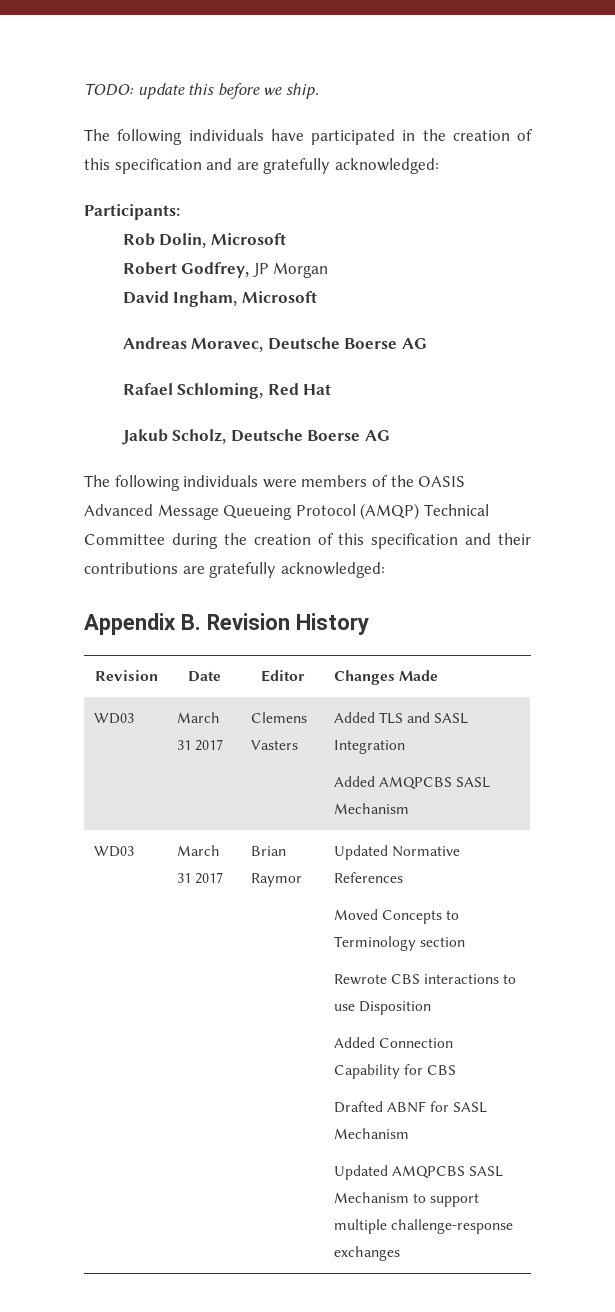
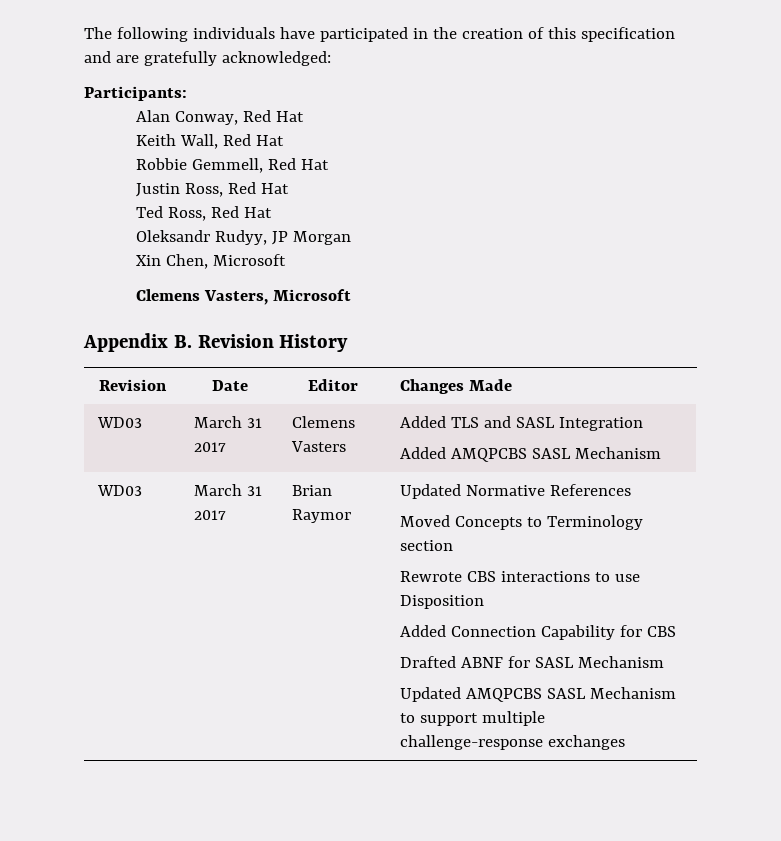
[84,83,319,99] TODO: update this before we ship. // -> (84, 33) none
[122,233,286,248] [122,262,250,278] Rob Dolin, Microsoft // Robert Godfrey, -> [136,110,305,125] [136,134,285,149] [136,158,330,173] [136,182,290,197] [136,206,273,221] [136,230,268,245] Alan Conway, Red Hat // Keith Wall, Red Hat // Robbie Gemmell, Red Hat // Justin Ross, Red Hat // Ted Ross, Red Hat // Oleksandr Rudyy,
[122,291,317,307] [122,337,427,352] [122,383,332,399] [121,429,390,445] [84,475,466,491] [84,503,489,520] [84,533,531,549] [84,562,385,578] David Ingham, Microsoft // Andreas Moravec, Deutsche Boerse AG // Rafael Schloming, Red Hat // Jakub Scholz, Deutsche Boerse AG // The following individuals were members of the OASIS Advanced Message Queueing Protocol (AMQP) Technical Committee during the creation of this specification and their contributions are gratefully acknowledged: -> [136,254,287,269] [136,289,352,305] Xin Chen, Microsoft // Clemens Vasters, Microsoft

